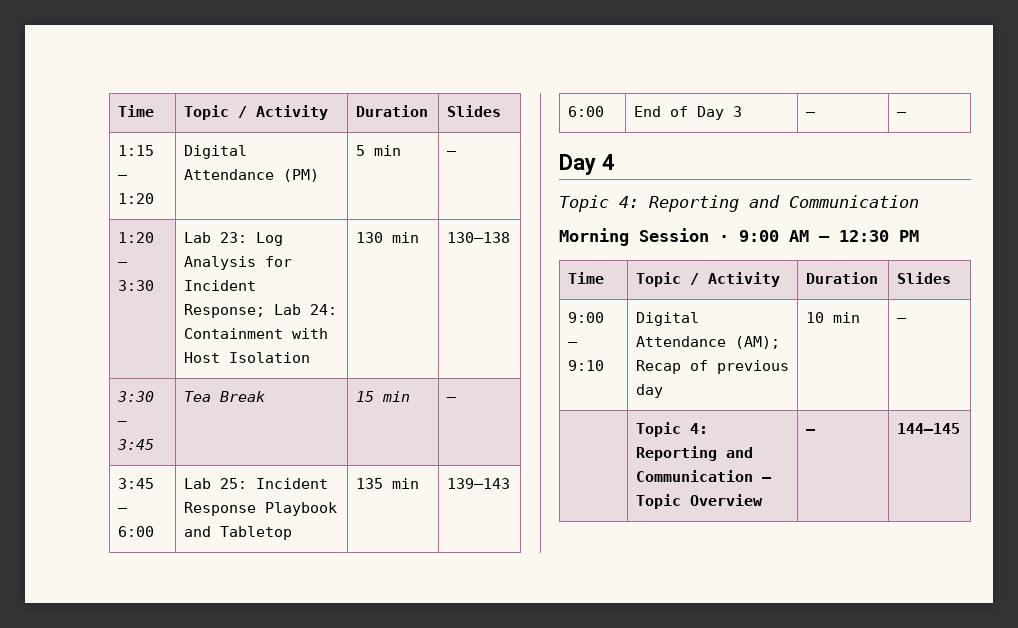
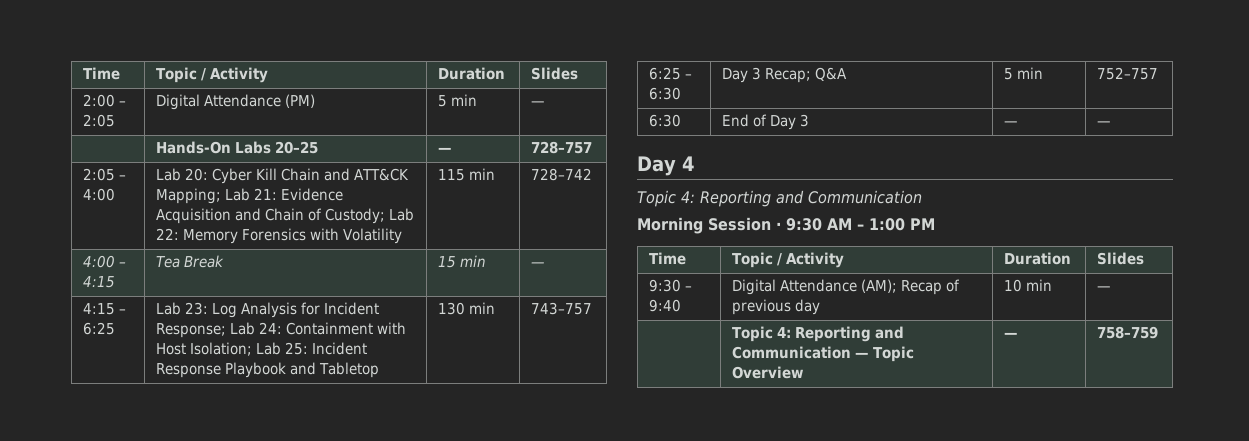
[117,105,154,117] [183,105,328,120] [355,105,428,117] [446,105,501,117] [117,145,154,156] [117,175,128,180] [117,193,154,204] Time | Topic / Activity | Duration | Slides // 1:15 – 1:20 -> [83,67,121,80] [156,67,269,83] [438,67,506,80] [531,67,579,80] [83,94,127,107] [83,114,116,127] Time | Topic / Activity | Duration | Slides // 2:00 – 2:05
[117,232,154,243] [117,262,128,267] [117,280,154,291] 1:20 – 3:30 -> [156,141,319,154] [438,147,453,153] [531,141,593,154] [83,168,127,181] [83,188,116,201] [156,168,410,184] [156,188,344,204] [156,208,415,224] [156,228,403,244] [438,168,496,181] [531,168,593,181] [83,255,127,268] [83,276,116,288] [156,255,225,268] [438,255,487,268] [531,262,546,267] [83,303,127,315] [83,322,116,335] | Hands-On Labs 20–25 | — | 728–757 // 2:05 – 4:00 | Lab 20: Cyber Kill Chain and ATT&CK Mapping; Lab 21: Evidence Acquisition and Chain of Custody; Lab 22: Memory Forensics with Volatility | 115 min | 728–742 // 4:00 – 4:15 | Tea Break | 15 min | — // 4:15 – 6:25
[228,352,310,363] [355,232,419,243] [446,232,510,243] [116,391,154,402] [116,421,127,426] [116,439,154,450] [183,391,265,402] [355,391,410,402] [445,397,456,402] [117,478,154,489] [117,508,128,513] [117,526,154,537] Isolation | 130 min | 130–138 // 3:30 – 3:45 | Tea Break | 15 min | — // 3:45 – 6:00 | -> [190,342,253,356] Isolation;
[355,478,419,489] [446,478,510,489] [567,106,604,117] 135 min | 139–143 // 6:00 -> [438,302,496,315] [531,302,593,315] [649,67,693,80] [649,87,682,100] [722,67,848,83] [1004,67,1044,80] [1097,67,1159,80] [649,114,682,127] 130 min | 743–757 // 6:25 – 6:30 | Day 3 Recap; Q&A | 5 min | 752–757 // 6:30
[739,230,779,242] 9:00 -> [786,218,822,231] 9:30
[839,230,889,242] 12:30 -> [869,218,905,231] 1:00
[567,312,604,323] [567,342,578,347] [567,360,604,371] 9:00 – 9:10 -> [649,279,693,292] [649,299,682,312] 9:30 – 9:40
[896,423,960,434] 144–145 -> [1097,326,1159,339] 758–759

